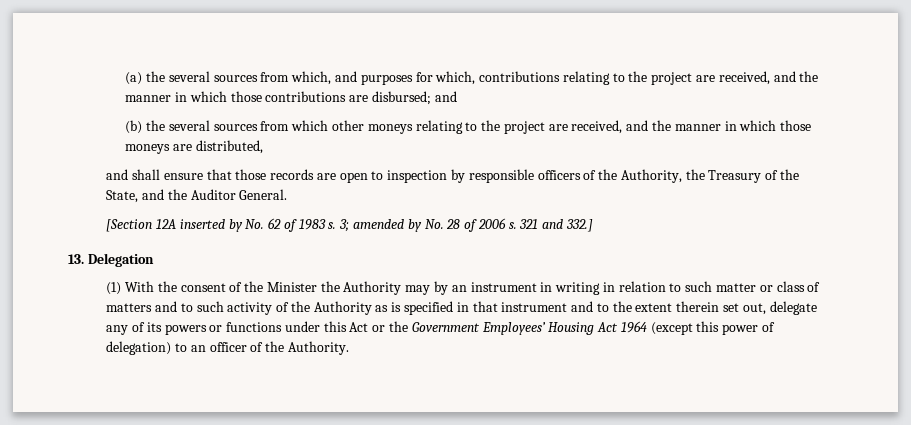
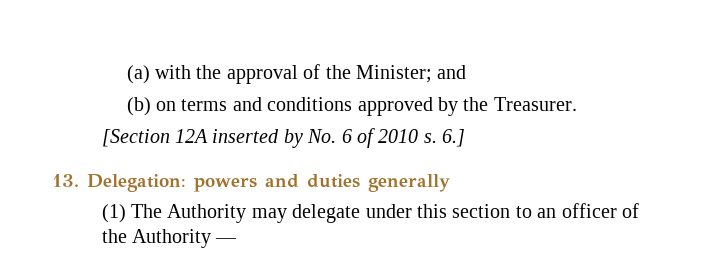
[146,71,819,85] [125,91,457,105] [125,120,812,134] [125,140,263,154] [106,169,800,183] [106,189,288,203] the several sources from which, and purposes for which, contributions relating to the project are received, and the manner in which those contributions are disbursed; and // (b) the several sources from which other moneys relating to the project are received, and the manner in which those moneys are distributed, // and shall ensure that those records are open to inspection by responsible officers of the Authority, the Treasury of the State, and the Auditor General. -> [154,64,467,84] [126,97,577,116] with the approval of the Minister; and // (b) on terms and conditions approved by the Treasurer.
[268,218,594,232] [68,253,154,267] [106,281,821,295] [106,301,817,315] [106,321,776,335] [106,341,172,355] 62 of 1983 s. 3; amended by No. 28 of 2006 s. 321 and 332.] // 13. Delegation // (1) With the consent of the Minister the Authority may by an instrument in writing in relation to such matter or class of matters and to such activity of the Authority as is specified in that instrument and to the extent therein set out, delegate any of its powers or functions under this Act or the Government Employees’ Housing Act 1964 (except this power of delegation) -> [341,128,466,148] [52,174,450,192] [101,204,511,223] 6 of 2010 s. 6.] // 13. Delegation: powers and duties generally // (1) The Authority may delegate under this section
[287,341,349,355] Authority. -> [132,229,238,248] Authority —

